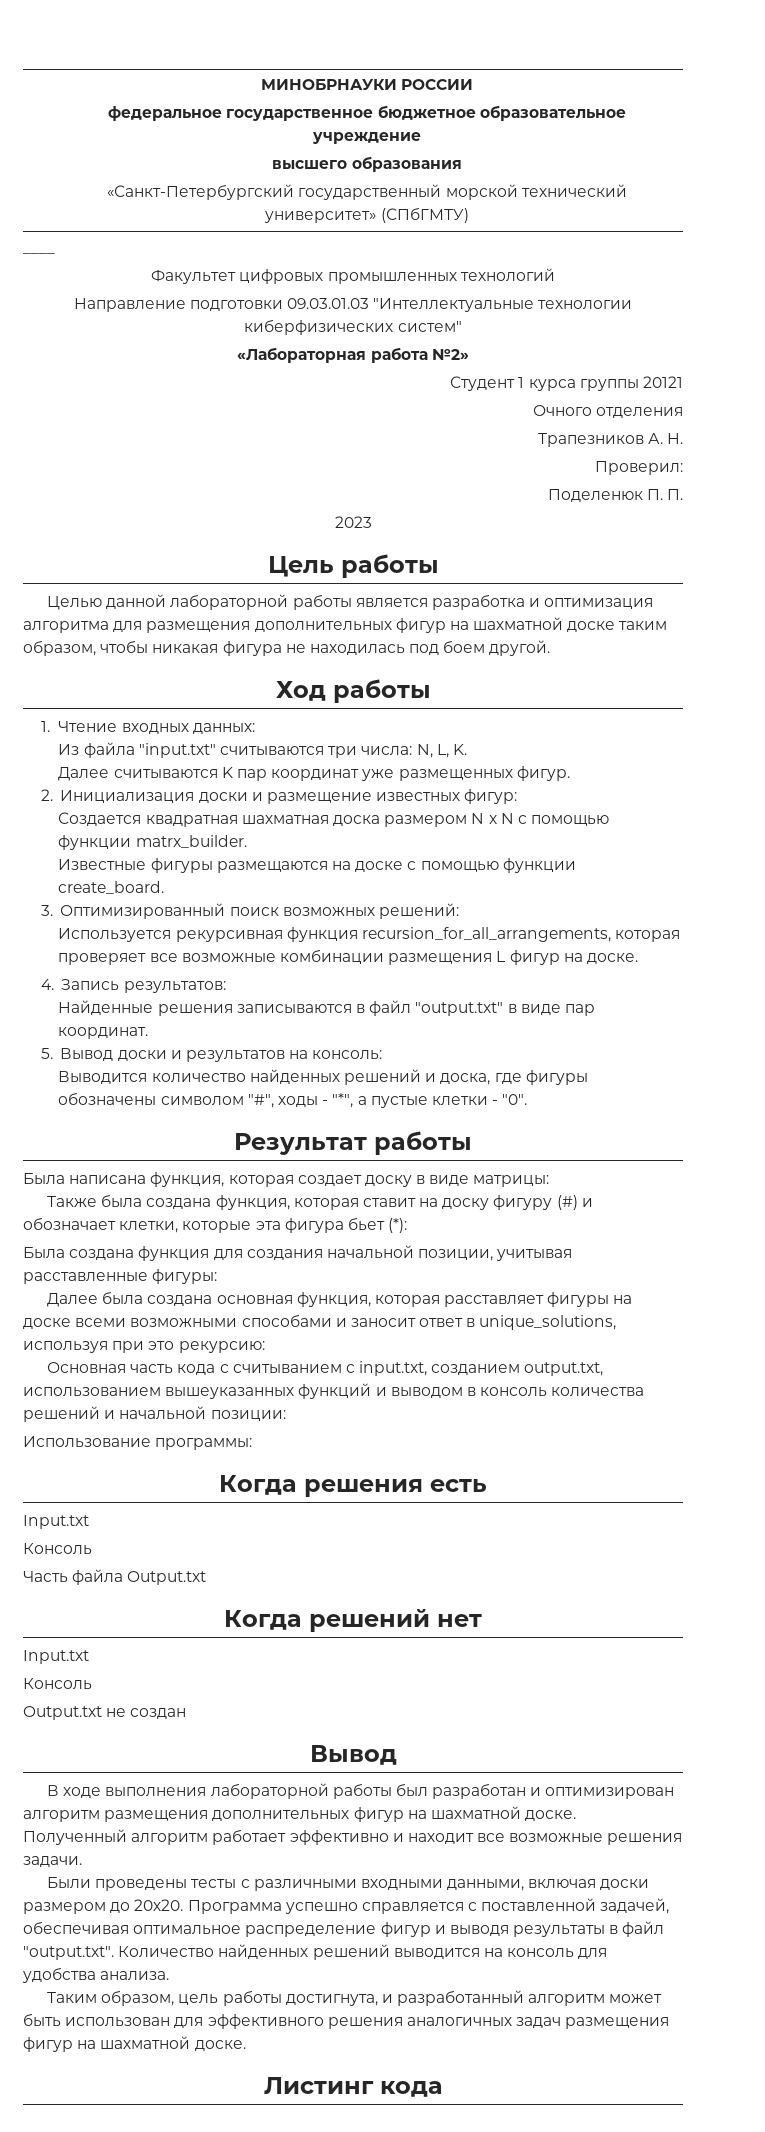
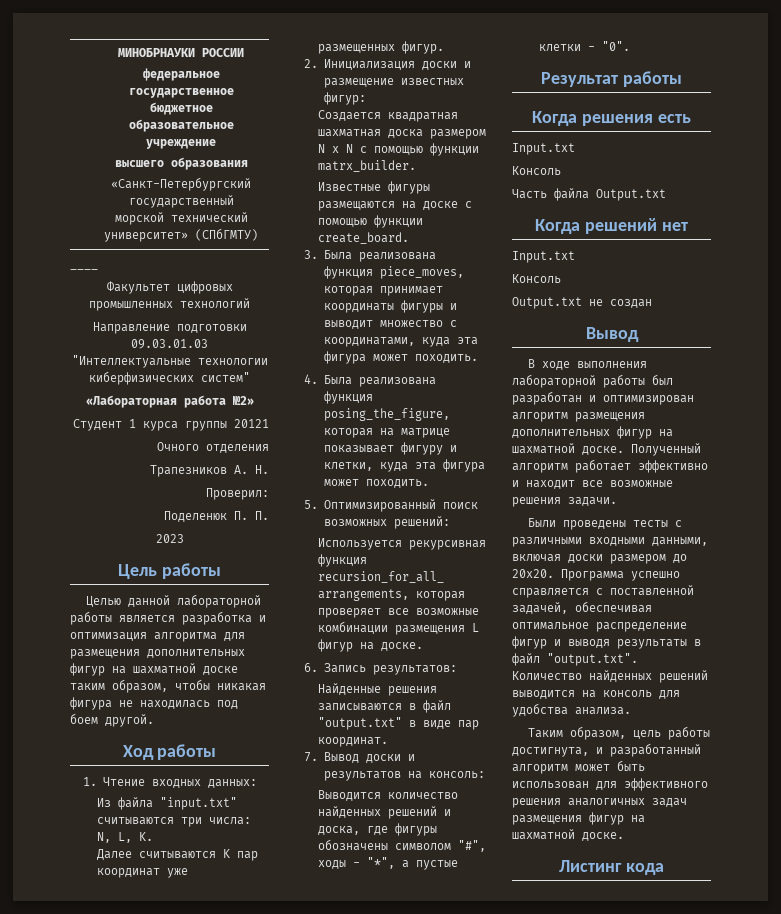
(53, 910) none -> [324,250,437,262] [324,266,465,279] [324,286,444,296] [324,300,458,313] [324,320,458,329] [324,337,479,347] [324,351,479,364] [304,374,437,387] [324,391,374,404] [324,408,451,421] [324,428,451,438] [324,442,458,455] [324,459,486,472] [324,479,430,488] [304,500,319,509] Была реализована функция piece_moves, которая принимает координаты фигуры и выводит множество с координатами, куда эта фигура может походить. // 4. Была реализована функция posing_the_figure, которая на матрице показывает фигуру и клетки, куда эта фигура может походить. // 5.
[40,979,54,990] 4. -> [304,663,319,672] 6.
[40,1048,53,1059] 5. -> [304,752,319,762] 7.
[23,1172,550,1187] [46,1194,593,1210] [23,1217,408,1233] [23,1245,573,1261] [23,1269,218,1284] [46,1291,633,1307] [23,1314,617,1330] [23,1341,265,1353] [46,1361,604,1376] [23,1383,645,1399] [23,1406,286,1422] [23,1436,253,1450] // Была написана функция, которая создает доску в виде матрицы: // Также была создана функция, которая ставит на доску фигуру (#) и обозначает клетки, которые эта фигура бьет (*): // Была создана функция для создания начальной позиции, учитывая расставленные фигуры: // Далее была создана основная функция, которая расставляет фигуры на доске всеми возможными способами и заносит ответ в unique_solutions, используя при это рекурсию: // Основная часть кода с считыванием с input.txt, созданием output.txt, использованием вышеуказанных функций и выводом в консоль количества решений и начальной позиции: // Использование программы: -> (682, 79) none

